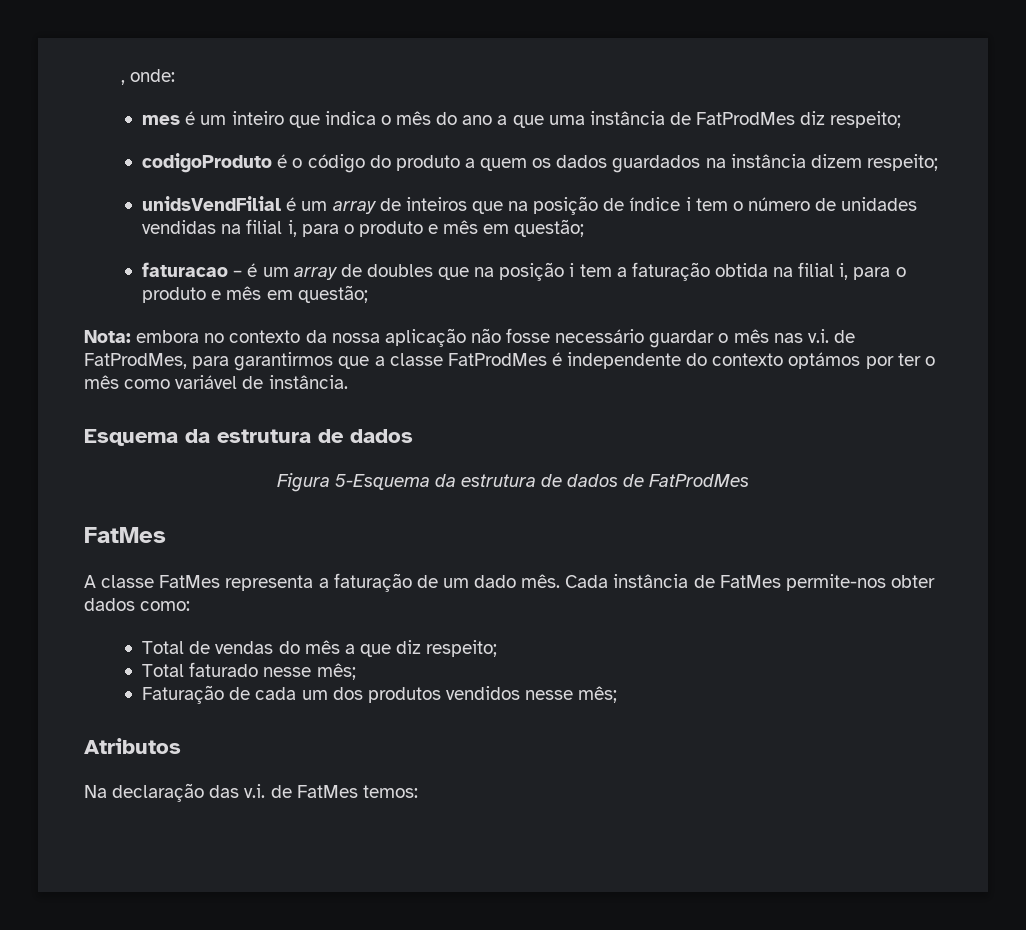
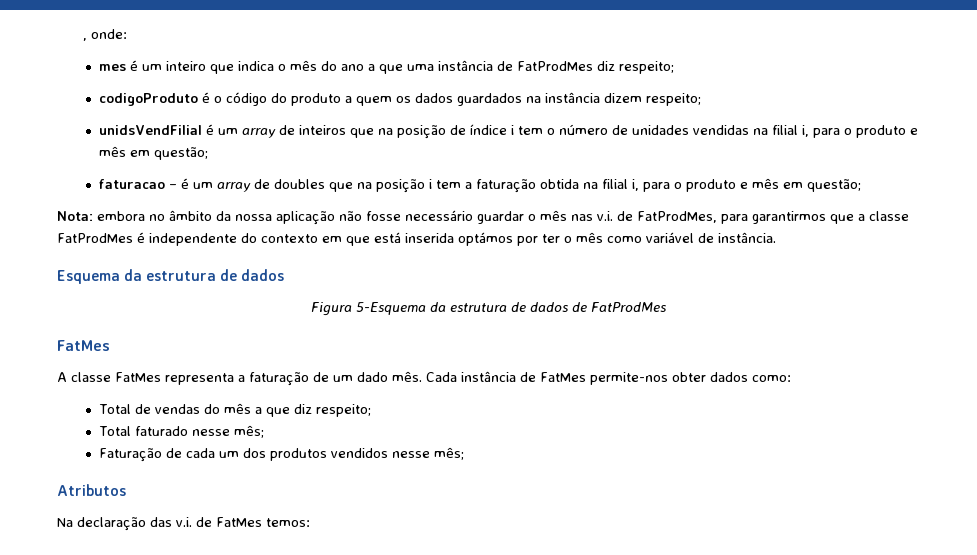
[229,330,301,343] contexto -> [169,210,212,221] âmbito
(784, 359) none -> [322,232,454,246] em que está inserida

